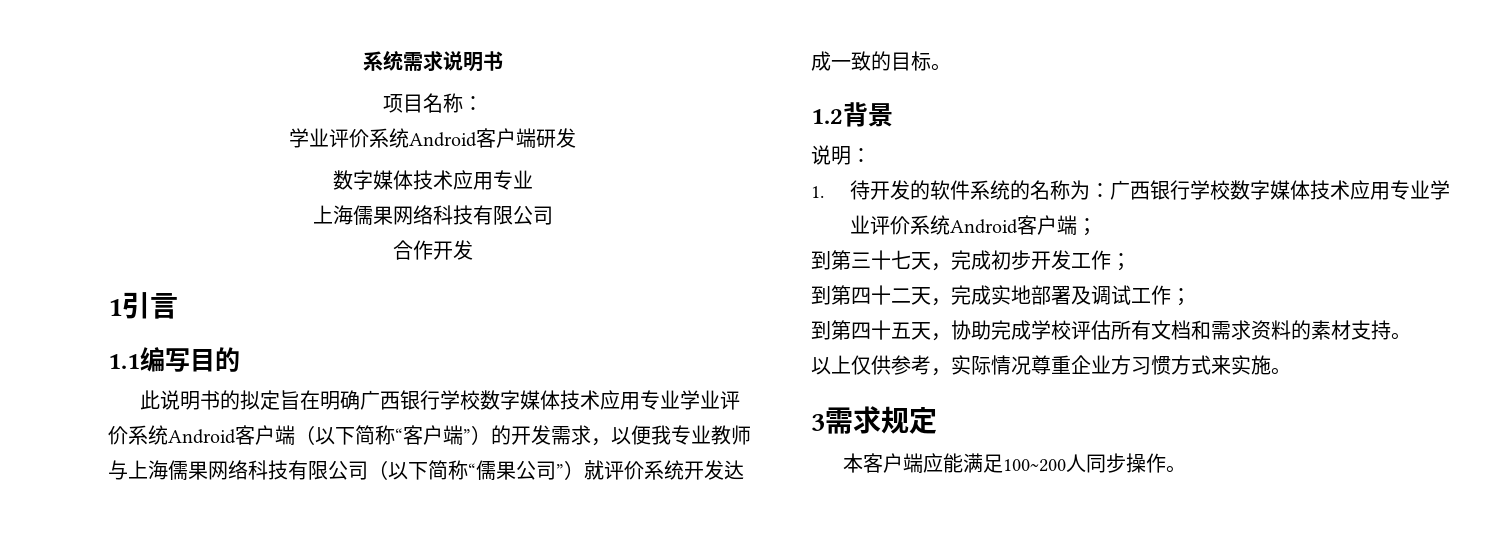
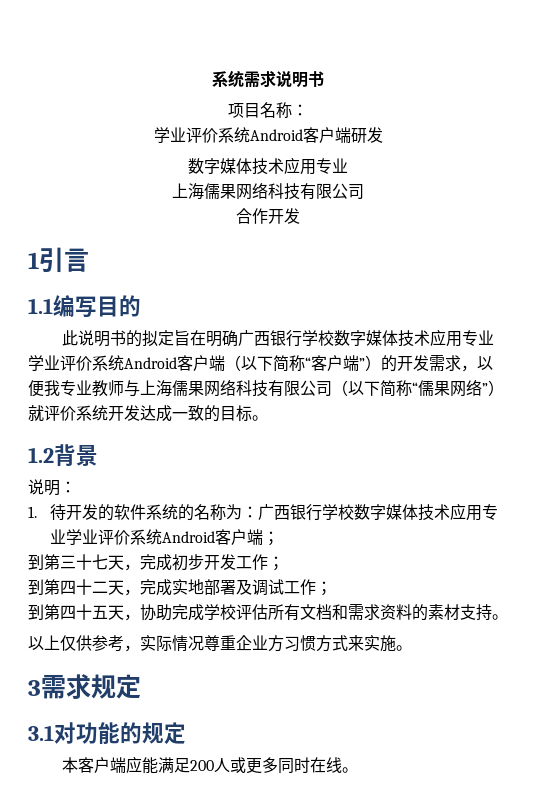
[516,460,556,480] 公司 -> [450,379,482,397] 网络
(937, 420) none -> [28,722,186,744] // 3.1对功能的规定
[1003,453,1167,473] 100~200人同步操作 -> [189,757,342,774] 200人或更多同时在线

